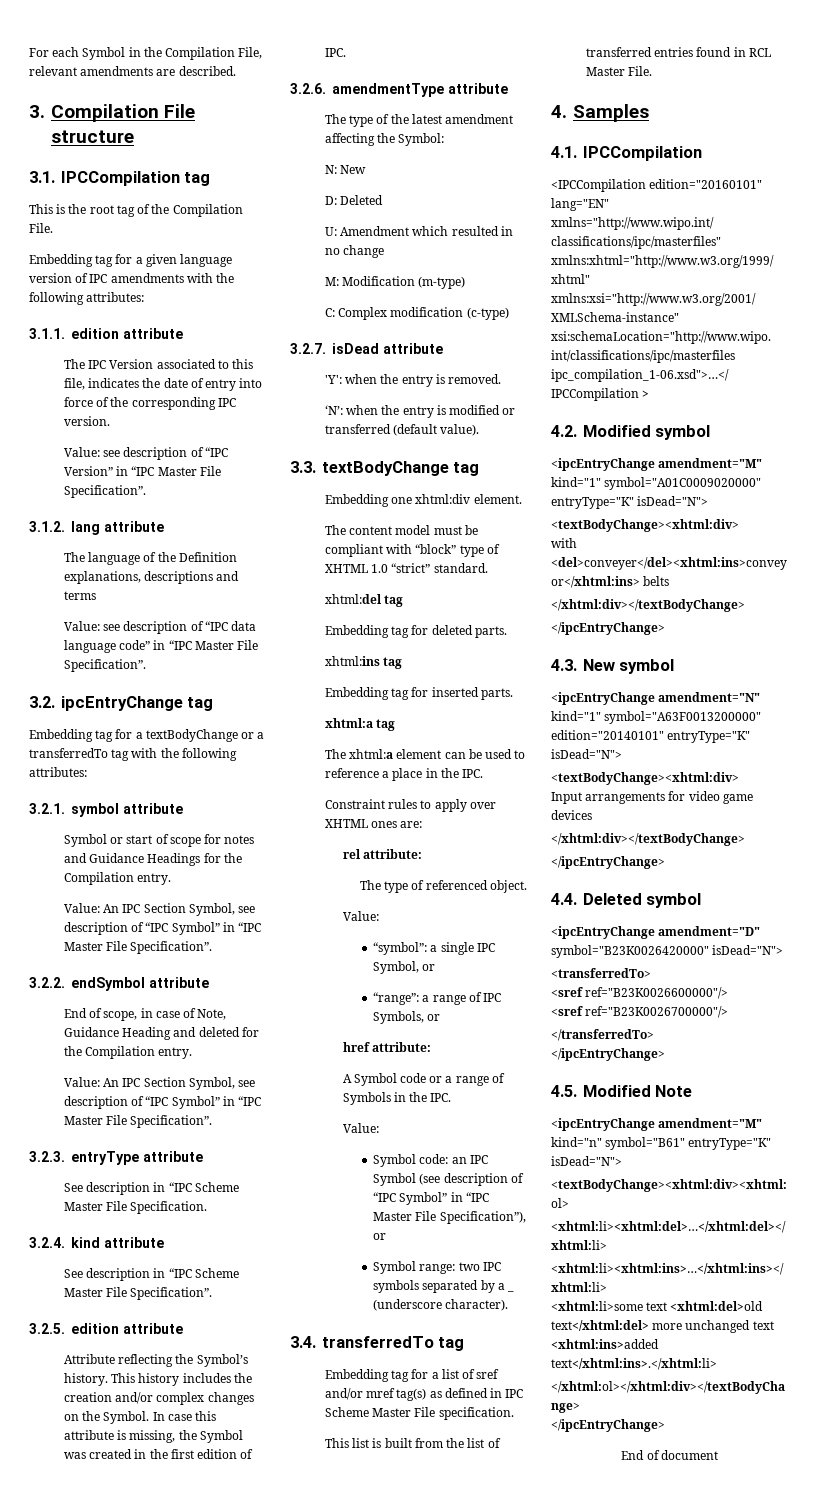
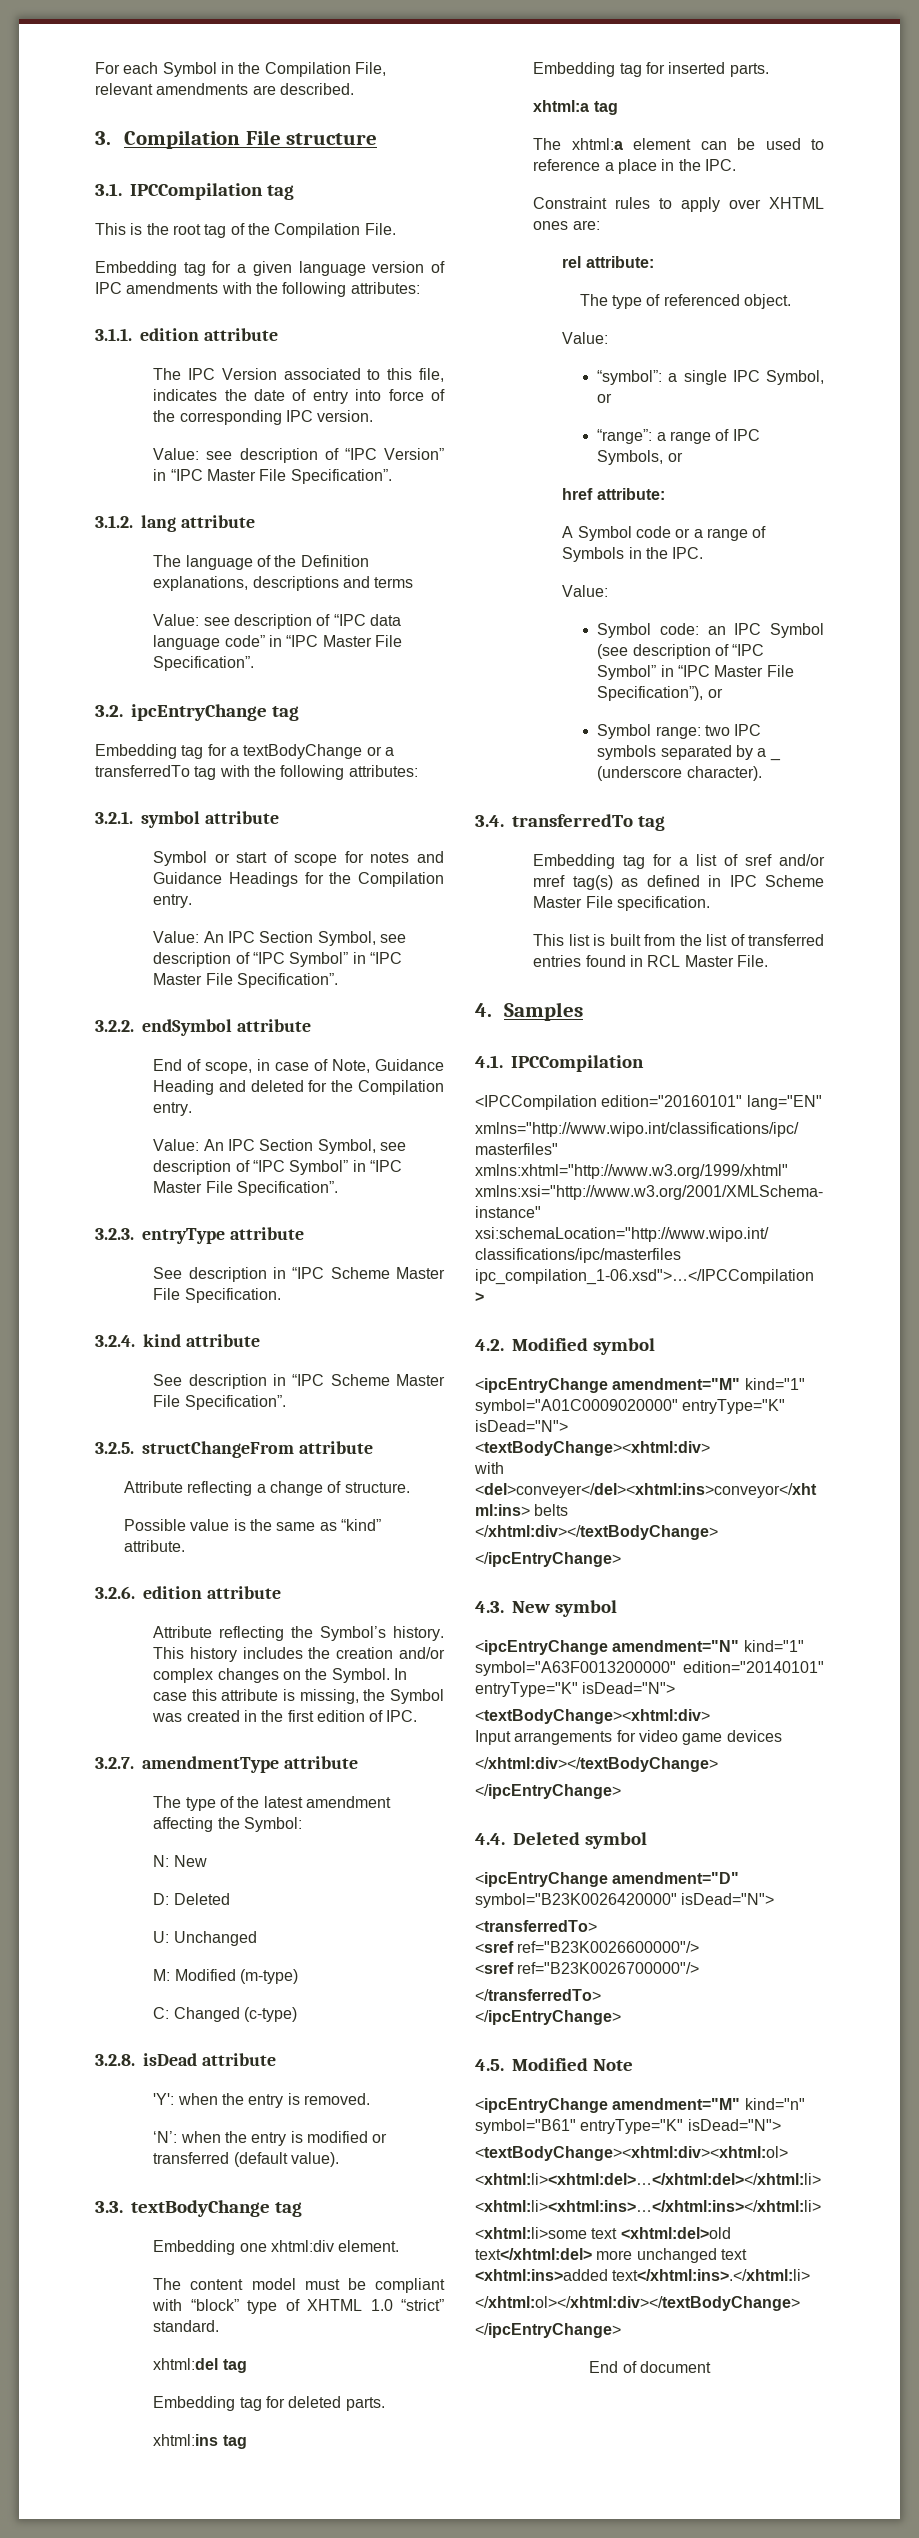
(65, 1328) none -> [142,1441,373,1458] [124,1481,410,1496] [124,1519,382,1531] [124,1540,186,1552] [95,1586,135,1599] structChangeFrom attribute // Attribute reflecting a change of structure. // Possible value is the same as “kind” attribute. // 3.2.6.
[290,83,326,94] 3.2.6. -> [95,1757,134,1769] 3.2.7.
[340,226,513,236] [324,245,385,258] Amendment which resulted in no change -> [173,1931,257,1946] Unchanged
[342,276,416,286] Modification -> [174,1969,236,1981] Modified
[338,307,464,320] Complex modification -> [173,2007,240,2022] Changed
[290,343,326,354] 3.2.7. -> [95,2054,135,2066] 3.2.8.

